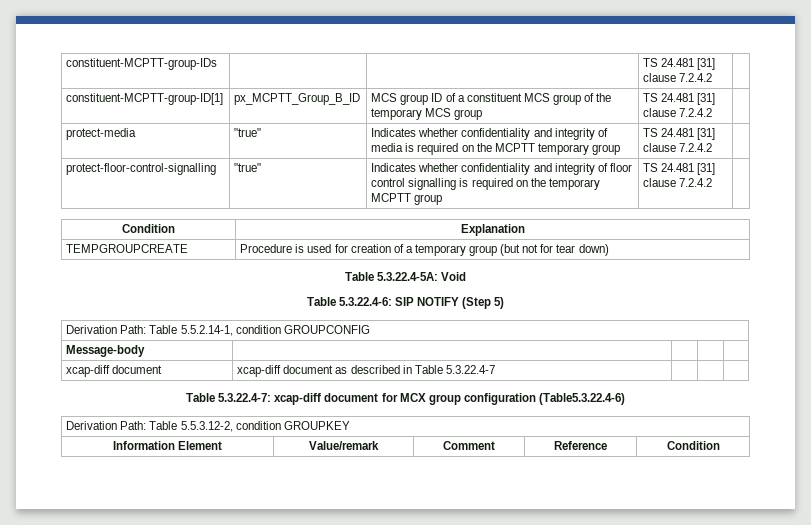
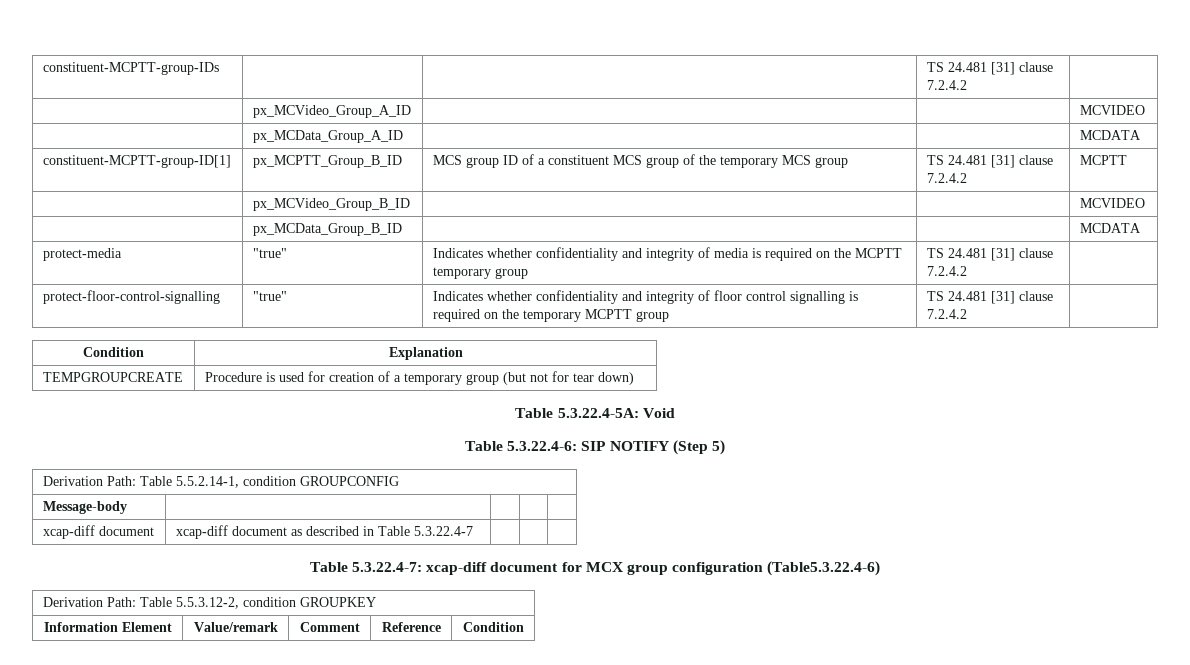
(713, 77) none -> [252,105,411,118] [1079,105,1145,115] [252,130,403,143] [1079,130,1141,140] // | px_MCVideo_Group_A_ID | | | MCVIDEO // | px_MCData_Group_A_ID | | | MCDATA
(713, 112) none -> [1079,155,1127,165] [252,198,410,211] [1079,198,1145,208] [252,223,402,236] [1079,223,1141,233] MCPTT // | px_MCVideo_Group_B_ID | | | MCVIDEO // | px_MCData_Group_B_ID | | | MCDATA

